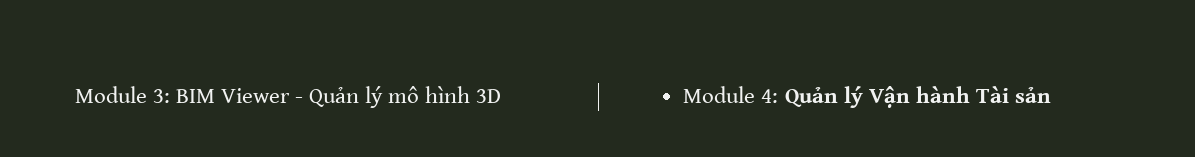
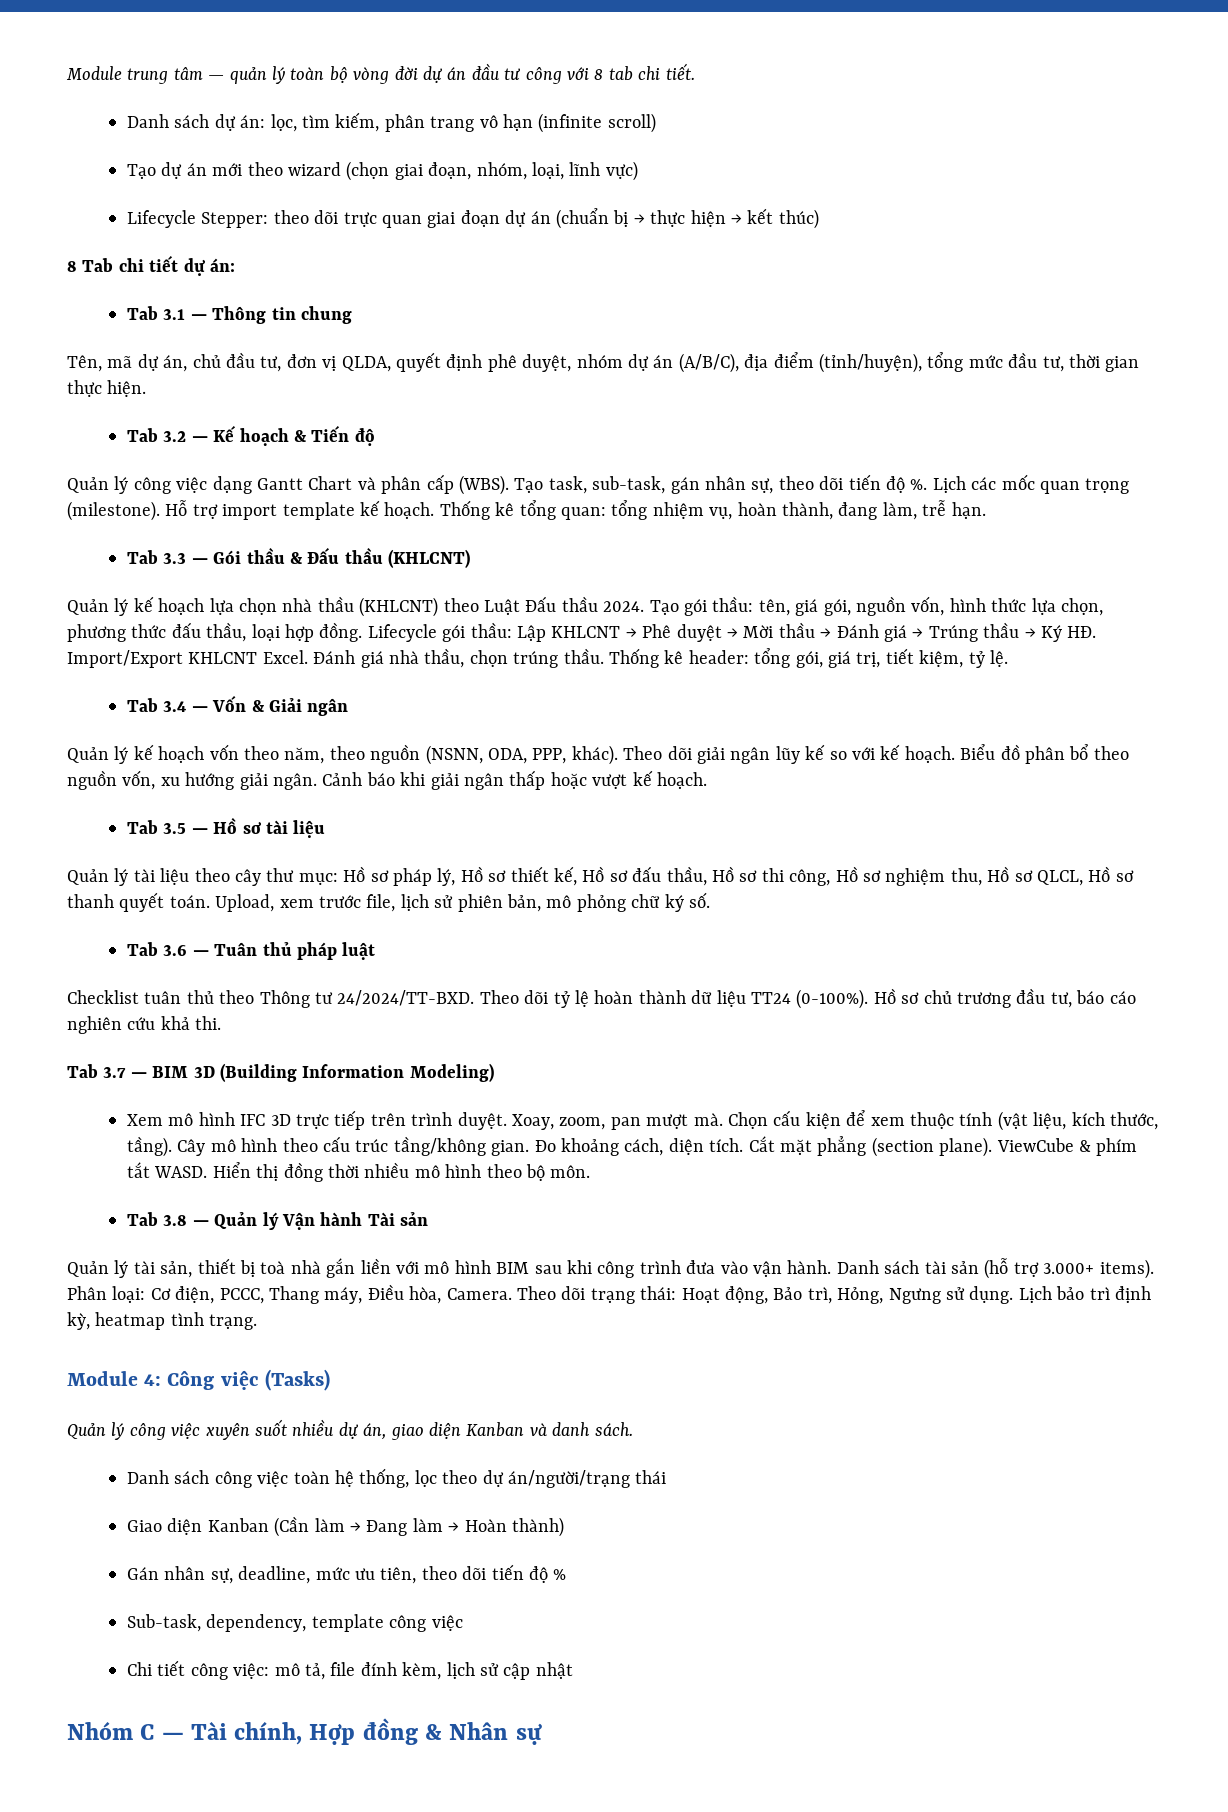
[74,86,502,108] [683,86,779,103] Module 3: BIM Viewer - Quản lý mô hình 3D // Module 4: -> [66,63,695,84] [127,112,656,133] [127,161,638,181] [127,208,819,229] [67,256,236,276] [127,306,353,324] [67,352,1140,373] [67,380,147,397] [127,426,375,446] [67,474,1130,495] [67,500,986,521] [127,548,471,568] [67,596,1103,617] [67,622,1097,642] [67,648,1008,668] [127,696,349,716] [67,744,1129,765] [67,770,707,790] [127,818,326,838] [67,866,1134,886] [67,892,710,912] [127,942,376,960] [67,988,1136,1009] [67,1016,222,1034] [67,1063,494,1082] [127,1110,1159,1131] [127,1136,1138,1157] [127,1162,591,1182] [127,1212,209,1226] Module trung tâm — quản lý toàn bộ vòng đời dự án đầu tư công với 8 tab chi tiết. // Danh sách dự án: lọc, tìm kiếm, phân trang vô hạn (infinite scroll) // Tạo dự án mới theo wizard (chọn giai đoạn, nhóm, loại, lĩnh vực) // Lifecycle Stepper: theo dõi trực quan giai đoạn dự án (chuẩn bị → thực hiện → kết thúc) // 8 Tab chi tiết dự án: // Tab 3.1 — Thông tin chung // Tên, mã dự án, chủ đầu tư, đơn vị QLDA, quyết định phê duyệt, nhóm dự án (A/B/C), địa điểm (tỉnh/huyện), tổng mức đầu tư, thời gian thực hiện. // Tab 3.2 — Kế hoạch & Tiến độ // Quản lý công việc dạng Gantt Chart và phân cấp (WBS). Tạo task, sub-task, gán nhân sự, theo dõi tiến độ %. Lịch các mốc quan trọng (milestone). Hỗ trợ import template kế hoạch. Thống kê tổng quan: tổng nhiệm vụ, hoàn thành, đang làm, trễ hạn. // Tab 3.3 — Gói thầu & Đấu thầu (KHLCNT) // Quản lý kế hoạch lựa chọn nhà thầu (KHLCNT) theo Luật Đấu thầu 2024. Tạo gói thầu: tên, giá gói, nguồn vốn, hình thức lựa chọn, phương thức đấu thầu, loại hợp đồng. Lifecycle gói thầu: Lập KHLCNT → Phê duyệt → Mời thầu → Đánh giá → Trúng thầu → Ký HĐ. Import/Export KHLCNT Excel. Đánh giá nhà thầu, chọn trúng thầu. Thống kê header: tổng gói, giá trị, tiết kiệm, tỷ lệ. // Tab 3.4 — Vốn & Giải ngân // Quản lý kế hoạch vốn theo năm, theo nguồn (NSNN, ODA, PPP, khác). Theo dõi giải ngân lũy kế so với kế hoạch. Biểu đồ phân bổ theo nguồn vốn, xu hướng giải ngân. Cảnh báo khi giải ngân thấp hoặc vượt kế hoạch. // Tab 3.5 — Hồ sơ tài liệu // Quản lý tài liệu theo cây thư mục: Hồ sơ pháp lý, Hồ sơ thiết kế, Hồ sơ đấu thầu, Hồ sơ thi công, Hồ sơ nghiệm thu, Hồ sơ QLCL, Hồ sơ thanh quyết toán. Upload, xem trước file, lịch sử phiên bản, mô phỏng chữ ký số. // Tab 3.6 — Tuân thủ pháp luật // Checklist tuân thủ theo Thông tư 24/2024/TT-BXD. Theo dõi tỷ lệ hoàn thành dữ liệu TT24 (0-100%). Hồ sơ chủ trương đầu tư, báo cáo nghiên cứu khả thi. // Tab 3.7 — BIM 3D (Building Information Modeling) // Xem mô hình IFC 3D trực tiếp trên trình duyệt. Xoay, zoom, pan mượt mà. Chọn cấu kiện để xem thuộc tính (vật liệu, kích thước, tầng). Cây mô hình theo cấu trúc tầng/không gian. Đo khoảng cách, diện tích. Cắt mặt phẳng (section plane). ViewCube & phím tắt WASD. Hiển thị đồng thời nhiều mô hình theo bộ môn. // Tab 3.8 —
(1051, 95) none -> [67,1258,1154,1279] [67,1284,1151,1304] [67,1312,258,1330] [67,1369,330,1391] [67,1419,633,1440] [127,1468,667,1488] [127,1516,565,1537] [127,1564,567,1584] [127,1614,463,1632] [127,1660,573,1680] [67,1718,542,1745] // Quản lý tài sản, thiết bị toà nhà gắn liền với mô hình BIM sau khi công trình đưa vào vận hành. Danh sách tài sản (hỗ trợ 3.000+ items). Phân loại: Cơ điện, PCCC, Thang máy, Điều hòa, Camera. Theo dõi trạng thái: Hoạt động, Bảo trì, Hỏng, Ngưng sử dụng. Lịch bảo trì định kỳ, heatmap tình trạng. // Module 4: Công việc (Tasks) // Quản lý công việc xuyên suốt nhiều dự án, giao diện Kanban và danh sách. // Danh sách công việc toàn hệ thống, lọc theo dự án/người/trạng thái // Giao diện Kanban (Cần làm → Đang làm → Hoàn thành) // Gán nhân sự, deadline, mức ưu tiên, theo dõi tiến độ % // Sub-task, dependency, template công việc // Chi tiết công việc: mô tả, file đính kèm, lịch sử cập nhật // Nhóm C — Tài chính, Hợp đồng & Nhân sự

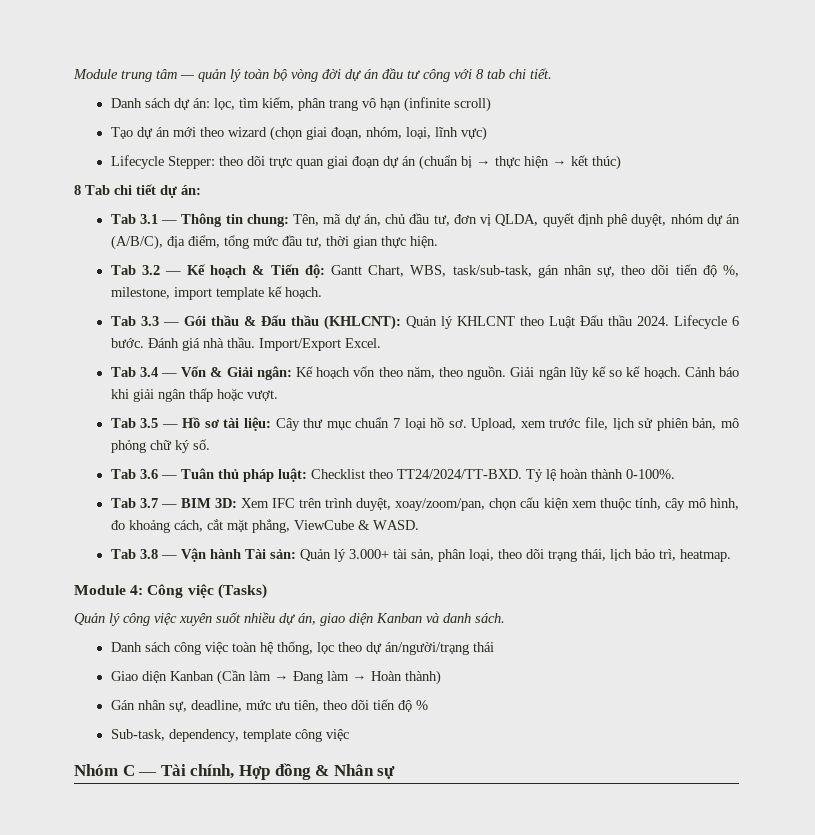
[301,306,353,324] chung // -> [246,214,289,227] chung:
[773,352,922,373] điểm (tỉnh/huyện), -> [187,235,220,248] điểm,
[354,428,375,446] [67,474,666,495] độ // Quản lý công việc dạng Gantt Chart và phân cấp (WBS). Tạo task, sub-task, -> [304,264,532,278] độ: Gantt Chart, WBS, task/sub-task,
[910,474,1130,494] [67,500,986,521] %. Lịch các mốc quan trọng (milestone). Hỗ trợ import template kế hoạch. Thống kê tổng quan: tổng nhiệm vụ, hoàn thành, đang làm, trễ hạn. -> [722,265,739,277] [110,286,322,300] %, milestone, import template kế hoạch.
[388,549,471,568] [67,596,439,617] (KHLCNT) // Quản lý kế hoạch lựa chọn nhà thầu (KHLCNT) -> [323,315,515,330] (KHLCNT): Quản lý KHLCNT
[649,596,1103,616] [67,622,1097,642] [67,648,1008,668] Tạo gói thầu: tên, giá gói, nguồn vốn, hình thức lựa chọn, phương thức đấu thầu, loại hợp đồng. Lifecycle gói thầu: Lập KHLCNT → Phê duyệt → Mời thầu → Đánh giá → Trúng thầu → Ký HĐ. Import/Export KHLCNT Excel. Đánh giá nhà thầu, chọn trúng thầu. Thống kê header: tổng gói, giá trị, tiết kiệm, tỷ lệ. -> [673,315,739,329] [110,337,381,351] Lifecycle 6 bước. Đánh giá nhà thầu. Import/Export Excel.
[307,698,349,716] [67,744,154,764] ngân // Quản lý kế -> [256,366,313,380] ngân: Kế
[370,744,725,765] nguồn (NSNN, ODA, PPP, khác). Theo dõi giải -> [467,366,535,380] nguồn. Giải
[851,744,1129,764] [67,770,317,790] với kế hoạch. Biểu đồ phân bổ theo nguồn vốn, xu hướng giải ngân. -> [626,366,681,379] kế hoạch.
[592,770,707,789] vượt kế hoạch. -> [246,390,278,401] vượt.
[293,820,326,838] [67,866,1134,886] [67,892,210,912] liệu // Quản lý tài liệu theo cây thư mục: Hồ sơ pháp lý, Hồ sơ thiết kế, Hồ sơ đấu thầu, Hồ sơ thi công, Hồ sơ nghiệm thu, Hồ sơ QLCL, Hồ sơ thanh quyết toán. -> [244,417,467,431] liệu: Cây thư mục chuẩn 7 loại hồ sơ.
[342,942,376,960] [67,988,1136,1009] [67,1016,222,1034] [67,1063,494,1082] [127,1110,769,1130] luật // Checklist tuân thủ theo Thông tư 24/2024/TT-BXD. Theo dõi tỷ lệ hoàn thành dữ liệu TT24 (0-100%). Hồ sơ chủ trương đầu tư, báo cáo nghiên cứu khả thi. // Tab 3.7 — BIM 3D (Building Information Modeling) // Xem mô hình IFC 3D trực tiếp trên trình duyệt. Xoay, zoom, pan mượt mà. Chọn -> [277,468,675,482] [110,498,518,511] luật: Checklist theo TT24/2024/TT-BXD. Tỷ lệ hoàn thành 0-100%. // Tab 3.7 — BIM 3D: Xem IFC trên trình duyệt, xoay/zoom/pan, chọn
[846,1110,866,1126] để -> (569, 504) none
[959,1111,1159,1131] [127,1136,1138,1157] [127,1162,591,1182] tính (vật liệu, kích thước, tầng). Cây mô hình theo cấu trúc tầng/không gian. Đo khoảng cách, diện tích. Cắt mặt phẳng (section plane). ViewCube & phím tắt WASD. Hiển thị đồng thời nhiều mô hình theo bộ môn. -> [634,498,739,511] [110,519,419,533] tính, cây mô hình, đo khoảng cách, cắt mặt phẳng, ViewCube & WASD.
[214,1212,279,1230] Quản lý -> (177, 557) none
[400,1212,429,1226] [67,1260,129,1278] sản // Quản lý -> [269,549,389,562] sản: Quản lý 3.000+
[197,1258,1154,1279] [67,1284,1151,1304] [67,1312,258,1330] thiết bị toà nhà gắn liền với mô hình BIM sau khi công trình đưa vào vận hành. Danh sách tài sản (hỗ trợ 3.000+ items). Phân loại: Cơ điện, PCCC, Thang máy, Điều hòa, Camera. Theo dõi trạng thái: Hoạt động, Bảo trì, Hỏng, Ngưng sử dụng. Lịch bảo trì định kỳ, heatmap tình trạng. -> [437,549,731,562] phân loại, theo dõi trạng thái, lịch bảo trì, heatmap.
[127,1660,573,1680] // Chi tiết công việc: mô tả, file đính kèm, lịch sử cập nhật -> (349, 735) none

